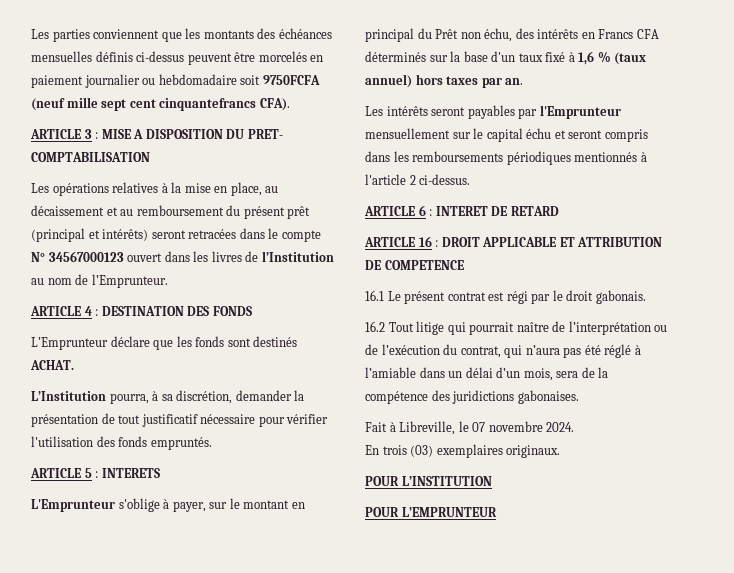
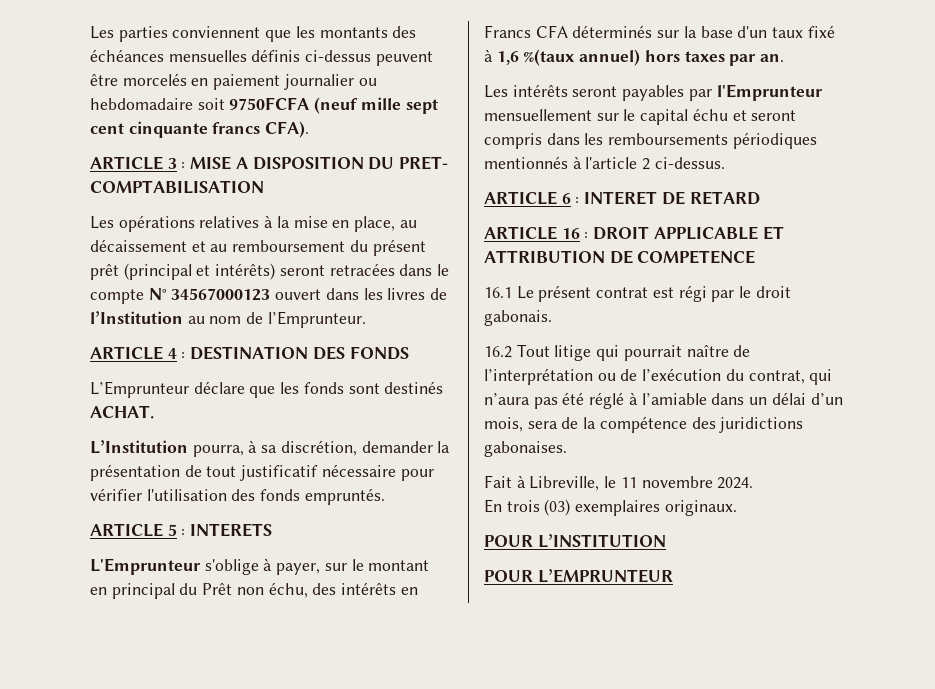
[159,98,257,111] cinquantefrancs -> [128,121,261,138] cinquante francs
[597,51,647,65] % (taux -> [523,49,575,66] %(taux
[472,422,486,432] 07 -> [620,477,637,488] 11

